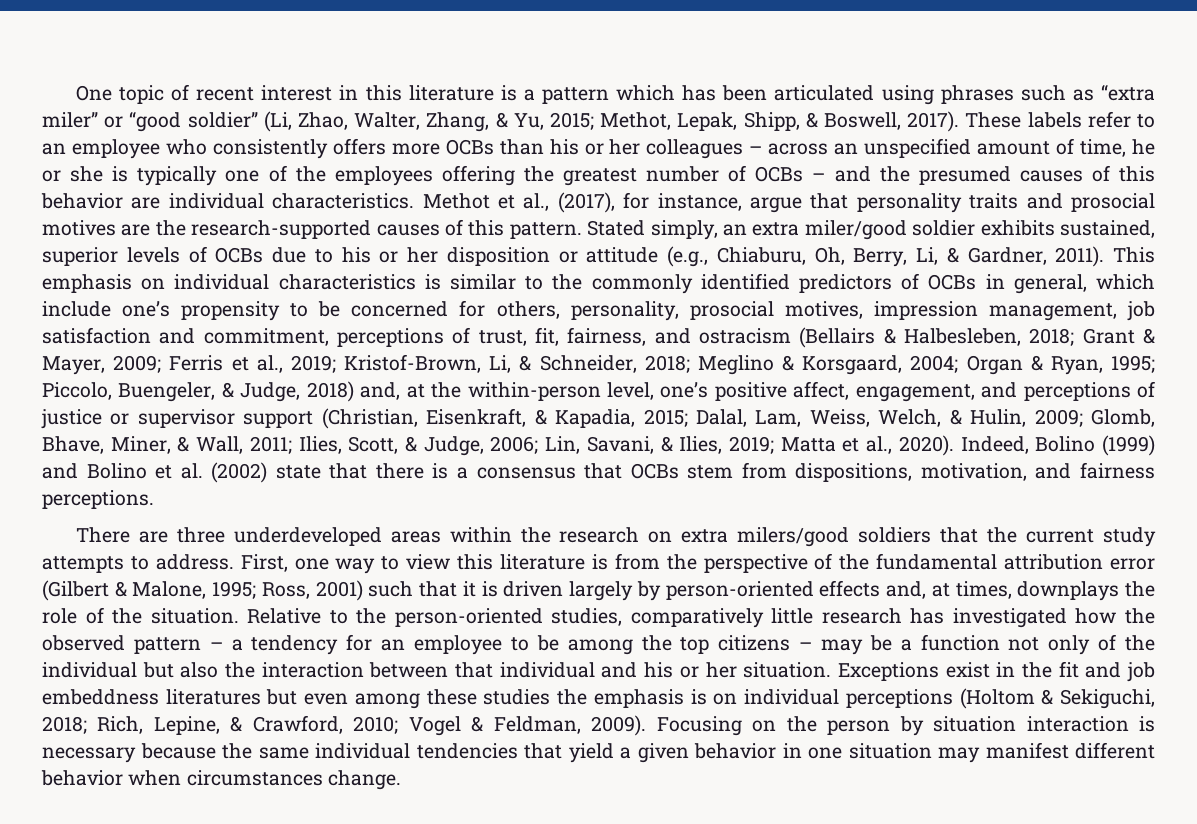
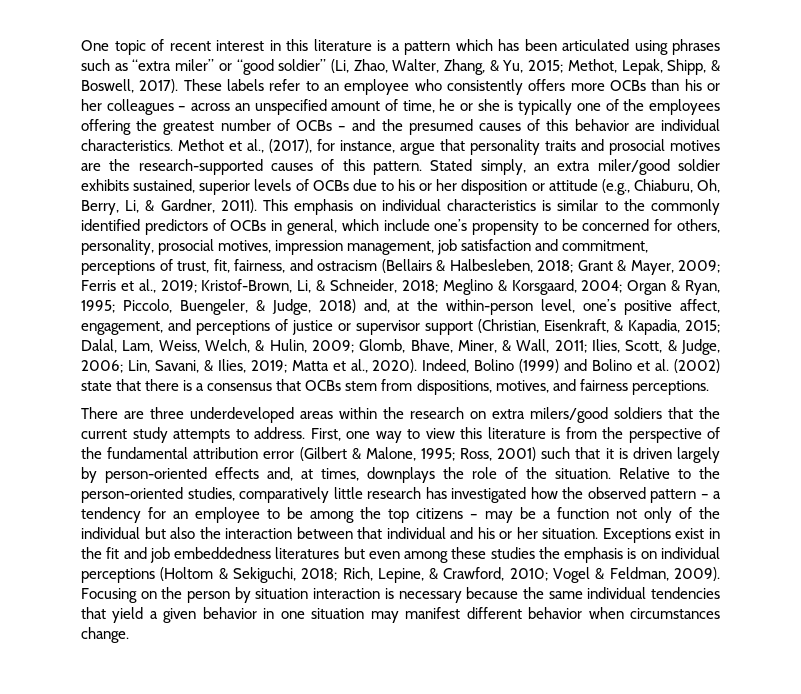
[920,463,1027,481] motivation, -> [495,380,549,393] motives,
[42,689,159,705] embeddness -> [174,547,272,559] embeddedness

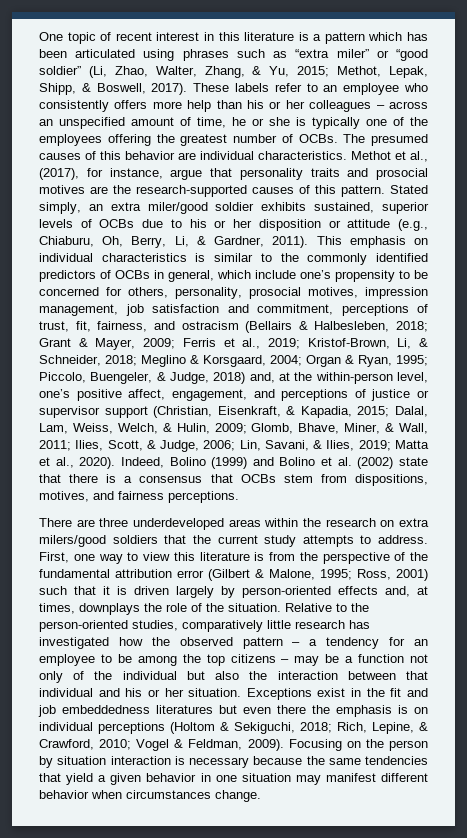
[610,80,646,91] OCBs -> [187,100,212,112] help
[296,119,403,131] OCBs – and the -> [298,134,366,143] OCBs. The
[404,547,535,563] among these studies -> [277,705,306,714] there
[587,587,647,599] individual -> (361, 761) none

